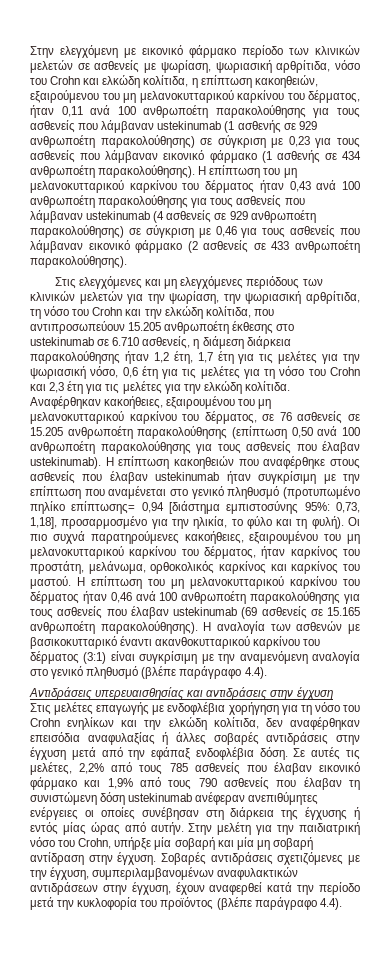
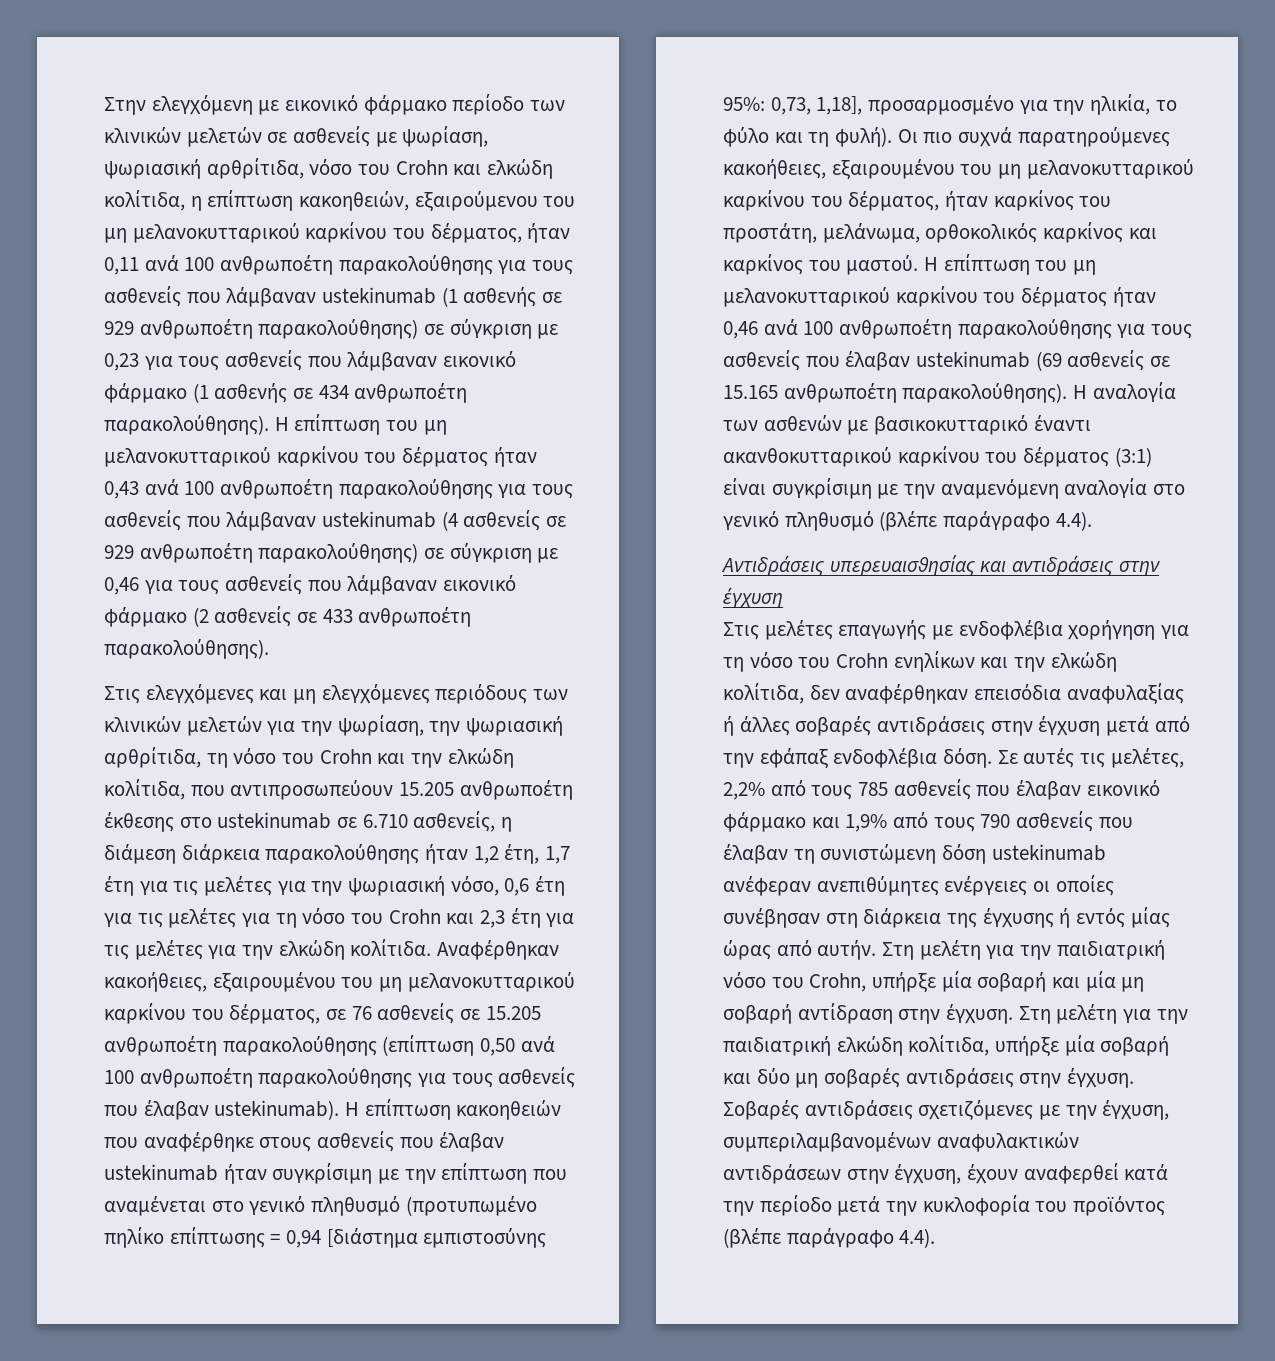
[71,501,136,514] επίπτωσης= -> [169,1227,281,1248] επίπτωσης =
[188,823,213,835] Στην -> [882,942,915,960] Στη
(157, 858) none -> [1018,1004,1188,1024] [723,1035,1170,1057] [723,1068,1135,1088] Στη μελέτη για την παιδιατρική ελκώδη κολίτιδα, υπήρξε μία σοβαρή και δύο μη σοβαρές αντιδράσεις στην έγχυση.

